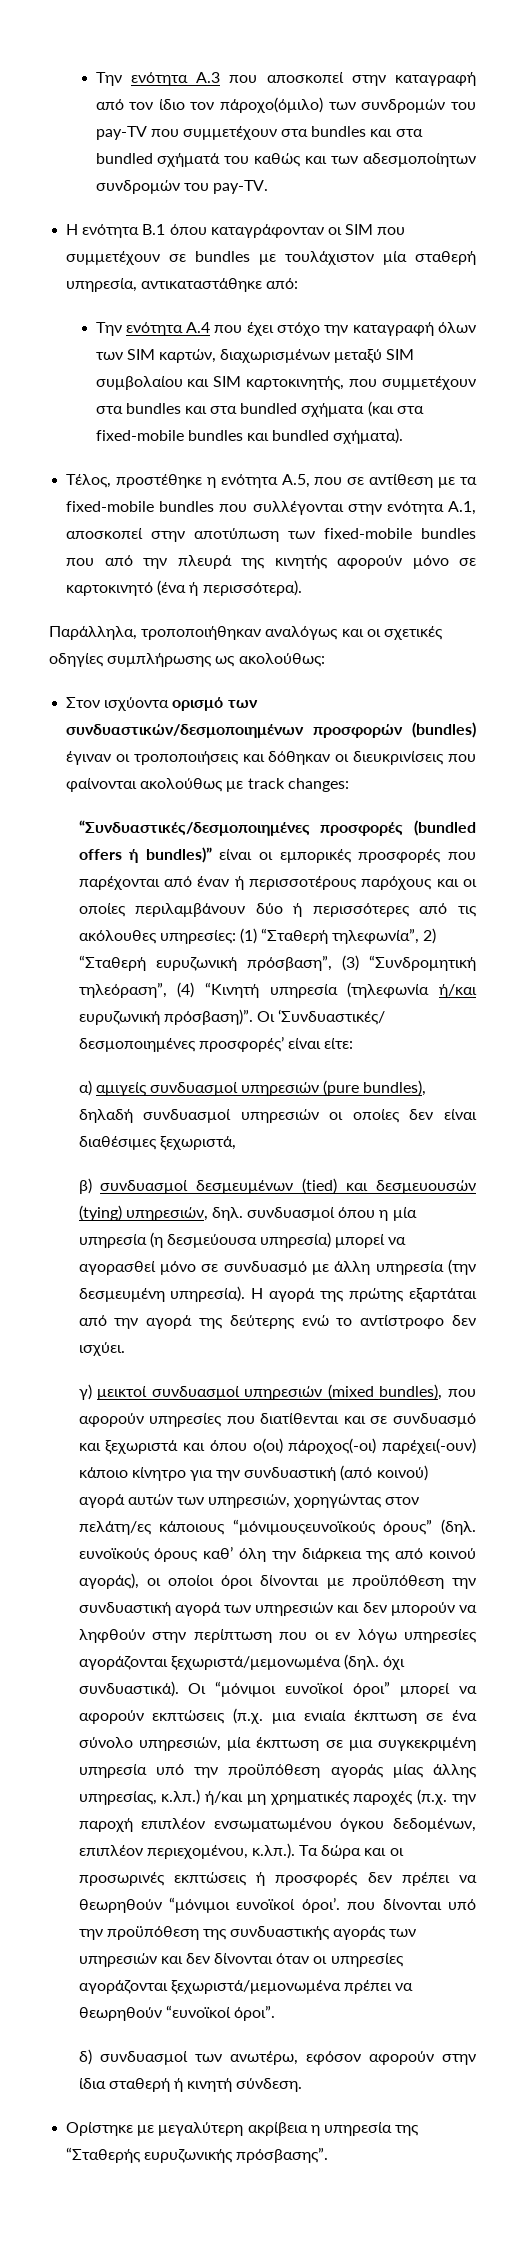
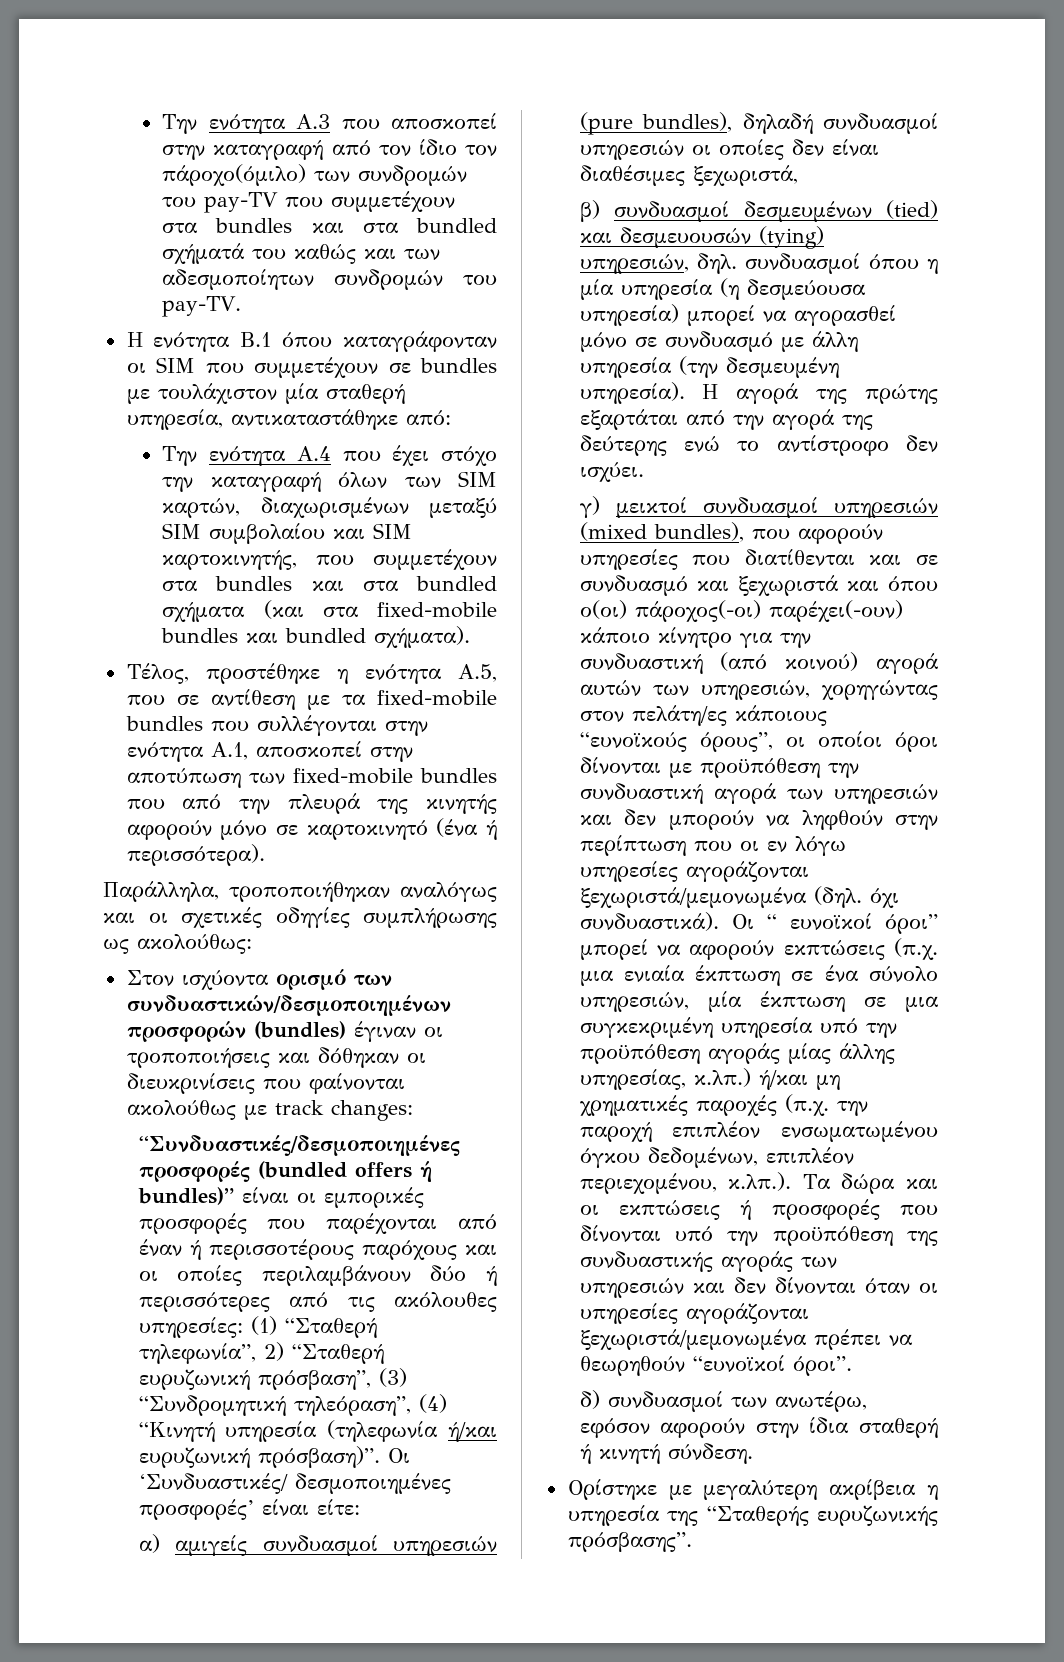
[232,1519,476,1535] [78,1546,477,1562] [78,1573,139,1589] “μόνιμουςευνοϊκούς όρους” (δηλ. ευνοϊκούς όρους καθ’ όλη την διάρκεια της από κοινού αγοράς), -> [579,732,773,752] “ευνοϊκούς όρους”,
[215,1681,277,1697] “μόνιμοι -> [766,914,777,929] “
[78,1872,165,1886] προσωρινές -> (599, 1210) none
[367,1872,477,1886] [78,1897,340,1913] δεν πρέπει να θεωρηθούν “μόνιμοι ευνοϊκοί όροι’. -> (880, 1209) none

